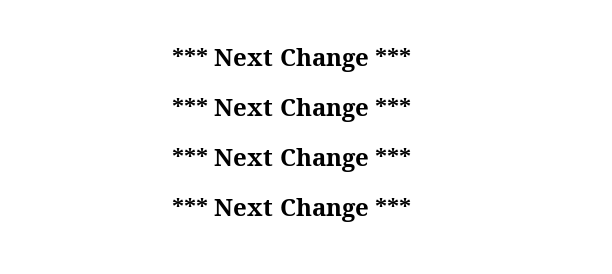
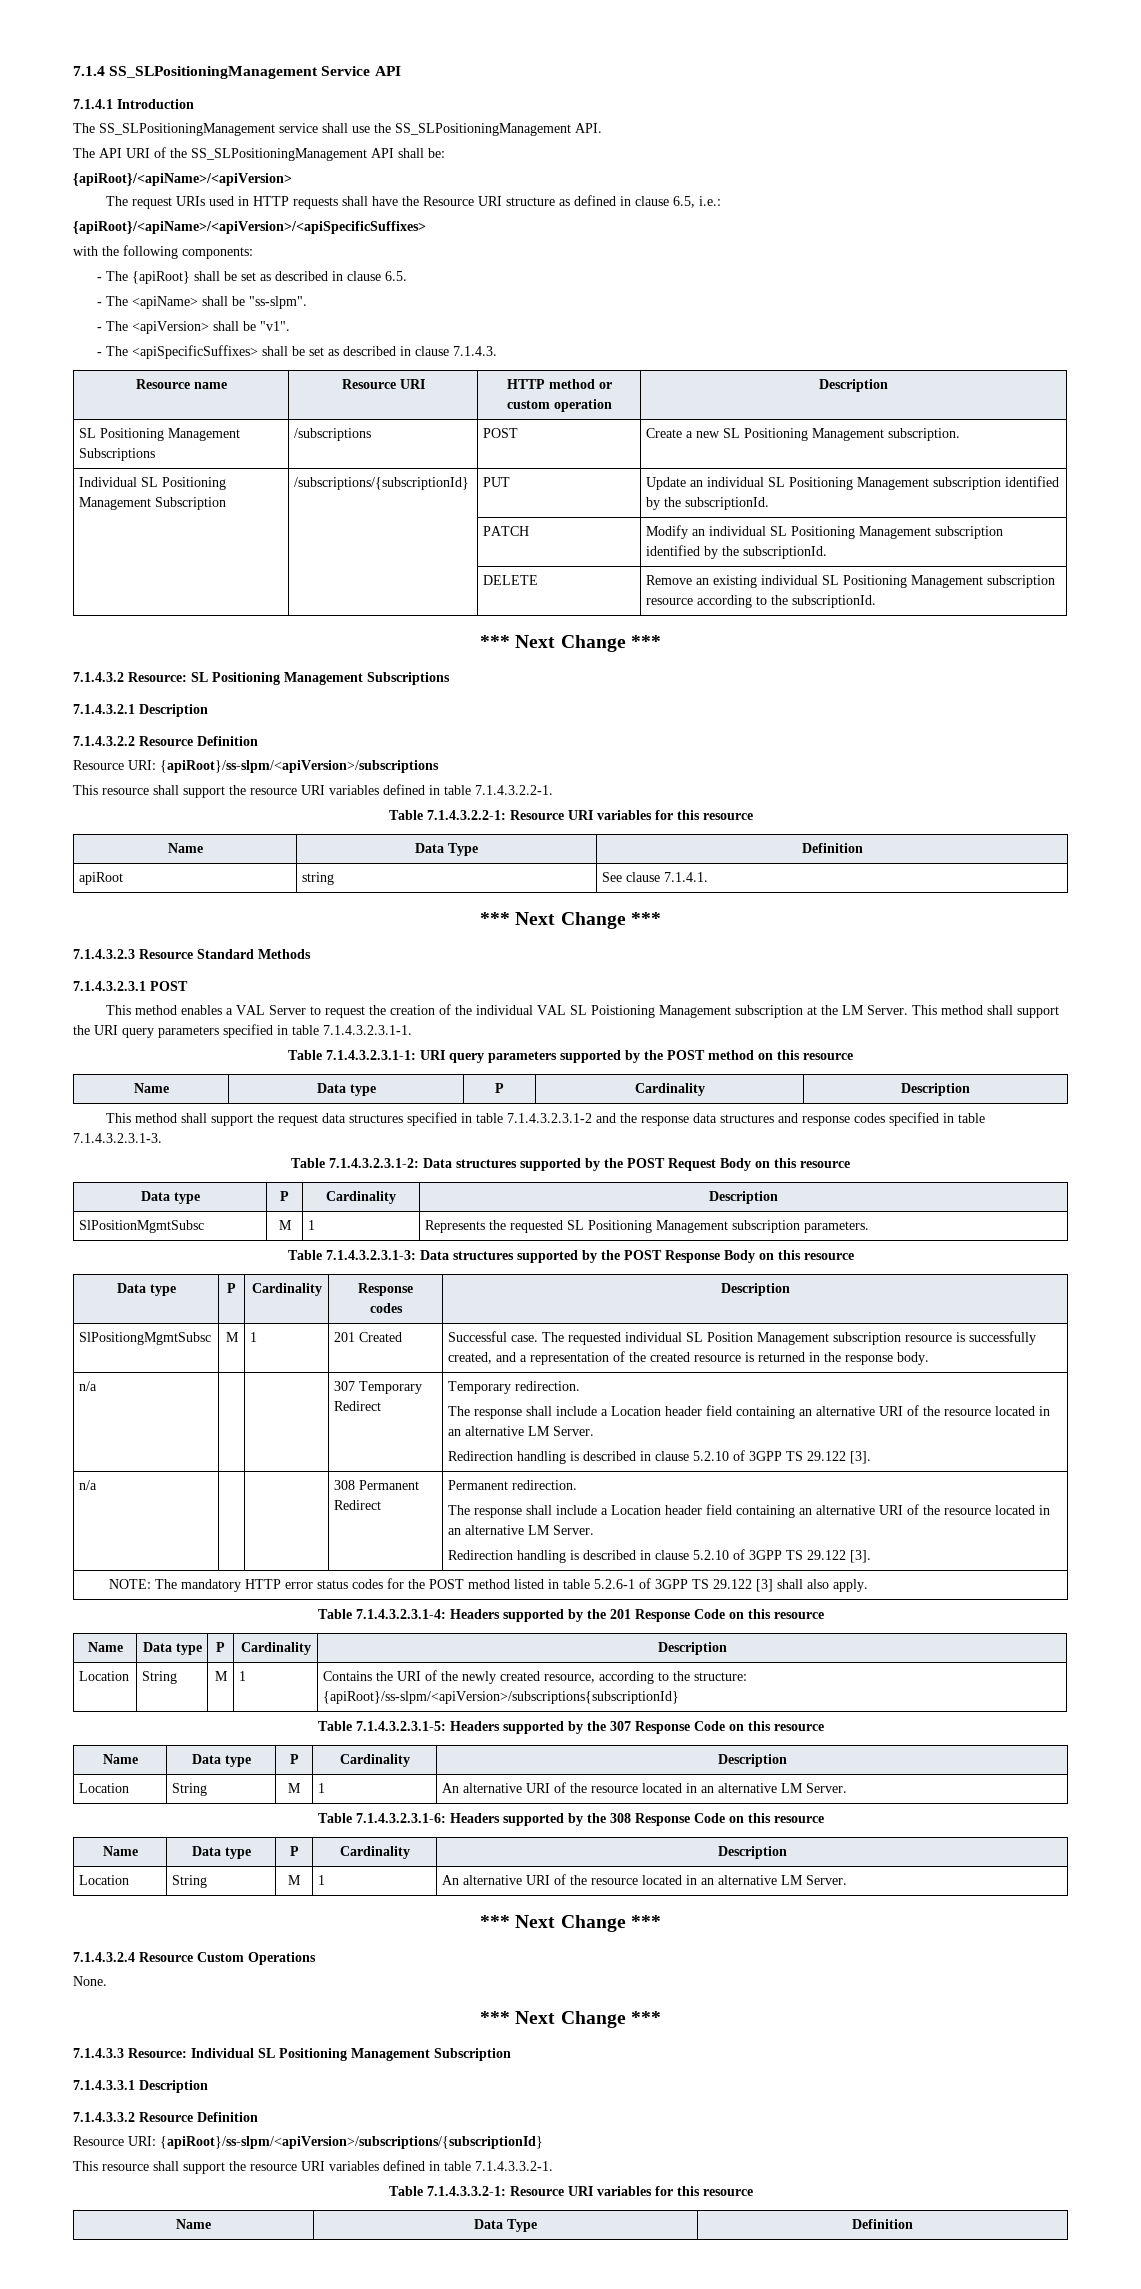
[171,48,412,72] [171,98,412,122] [171,148,412,172] [171,198,412,222] *** Next Change *** // *** Next Change *** // *** Next Change *** // *** Next Change *** -> [73,66,401,79] [73,99,194,109] [73,123,602,136] [73,147,445,161] [73,173,292,186] [105,195,721,209] [73,221,426,234] [73,245,253,259] [97,271,408,284] [97,296,308,309] [97,321,291,334] [97,345,498,359] [135,379,227,389] [341,379,425,389] [506,379,612,389] [506,399,612,412] [819,379,888,392] [79,428,241,441] [79,448,156,461] [294,428,372,441] [483,428,519,438] [646,428,961,441] [79,477,227,490] [79,497,227,510] [294,477,470,490] [483,477,511,487] [646,476,1060,490] [646,497,770,510] [483,526,530,536] [646,525,1004,539] [646,545,828,559] [483,575,539,585] [646,575,1056,588] [646,595,877,608] [480,635,661,652] [73,672,450,685] [73,704,208,717] [73,736,258,746] [73,760,439,773] [73,784,553,798] [388,810,753,820] [167,843,203,853] [415,843,478,856] [801,843,863,853] [79,872,124,885] [302,872,335,885] [602,872,709,882] [480,912,661,929] [73,949,311,959] [73,981,188,991] [105,1004,1059,1018] [73,1024,412,1038] [288,1050,853,1063] [133,1083,169,1093] [316,1083,376,1096] [495,1083,504,1093] [634,1083,705,1096] [901,1083,970,1096] [105,1112,985,1126] [73,1133,162,1143] [291,1158,850,1171] [140,1191,200,1204] [280,1191,289,1201] [326,1191,396,1204] [709,1191,778,1204] [79,1220,205,1233] [278,1220,292,1230] [308,1220,316,1230] [425,1220,870,1233] [287,1250,854,1263] [116,1283,176,1296] [227,1283,236,1293] [251,1283,322,1296] [358,1283,413,1296] [369,1303,403,1313] [720,1283,790,1296] [79,1332,212,1345] [225,1332,239,1342] [250,1332,258,1342] [334,1332,403,1342] [448,1331,1037,1345] [448,1351,930,1365] [79,1381,98,1391] [334,1381,423,1394] [334,1401,382,1411] [448,1381,581,1394] [448,1405,1051,1419] [448,1426,595,1436] [448,1450,872,1464] [79,1480,98,1490] [334,1480,420,1490] [334,1500,382,1510] [448,1480,578,1490] [448,1504,1051,1518] [448,1525,595,1535] [448,1549,872,1563] [108,1578,868,1592] [317,1609,824,1622] [87,1642,123,1652] [142,1642,202,1655] [216,1642,225,1652] [240,1642,311,1655] [657,1642,727,1655] [79,1671,130,1681] [142,1671,178,1684] [214,1671,228,1681] [239,1671,247,1681] [323,1670,748,1684] [323,1691,680,1704] [317,1721,824,1734] [102,1754,138,1764] [191,1754,251,1767] [289,1754,299,1764] [339,1754,410,1767] [717,1754,787,1767] [79,1783,130,1793] [172,1783,208,1796] [288,1783,301,1793] [318,1783,326,1793] [442,1782,848,1793] [317,1813,824,1826] [102,1846,138,1856] [191,1846,251,1859] [289,1846,299,1856] [339,1846,410,1859] [717,1846,787,1859] [79,1875,130,1885] [172,1875,208,1888] [288,1875,301,1885] [318,1875,326,1885] [442,1874,848,1885] [480,1915,661,1932] [73,1952,316,1965] [73,1976,107,1986] [480,2011,661,2028] [73,2048,511,2061] [73,2080,208,2093] [73,2112,258,2122] [73,2136,543,2149] [73,2160,553,2174] [388,2186,753,2196] [176,2219,211,2229] [474,2219,537,2232] [852,2219,913,2229] 7.1.4 SS_SLPositioningManagement Service API // 7.1.4.1 Introduction // The SS_SLPositioningManagement service shall use the SS_SLPositioningManagement API. // The API URI of the SS_SLPositioningManagement API shall be: // {apiRoot}/<apiName>/<apiVersion> // The request URIs used in HTTP requests shall have the Resource URI structure as defined in clause 6.5, i.e.: // {apiRoot}/<apiName>/<apiVersion>/<apiSpecificSuffixes> // with the following components: // - The {apiRoot} shall be set as described in clause 6.5. // - The <apiName> shall be "ss-slpm". // - The <apiVersion> shall be "v1". // - The <apiSpecificSuffixes> shall be set as described in clause 7.1.4.3. // Resource name | Resource URI | HTTP method or custom operation | Description // SL Positioning Management Subscriptions | /subscriptions | POST | Create a new SL Positioning Management subscription. // Individual SL Positioning Management Subscription | /subscriptions/{subscriptionId} | PUT | Update an individual SL Positioning Management subscription identified by the subscriptionId. // | | PATCH | Modify an individual SL Positioning Management subscription identified by the subscriptionId. // | | DELETE | Remove an existing individual SL Positioning Management subscription resource according to the subscriptionId. // *** Next Change *** // 7.1.4.3.2 Resource: SL Positioning Management Subscriptions // 7.1.4.3.2.1 Description // 7.1.4.3.2.2 Resource Definition // Resource URI: {apiRoot}/ss-slpm/<apiVersion>/subscriptions // This resource shall support the resource URI variables defined in table 7.1.4.3.2.2-1. // Table 7.1.4.3.2.2-1: Resource URI variables for this resource // Name | Data Type | Definition // apiRoot | string | See clause 7.1.4.1. // *** Next Change *** // 7.1.4.3.2.3 Resource Standard Methods // 7.1.4.3.2.3.1 POST // This method enables a VAL Server to request the creation of the individual VAL SL Poistioning Management subscription at the LM Server. This method shall support the URI query parameters specified in table 7.1.4.3.2.3.1-1. // Table 7.1.4.3.2.3.1-1: URI query parameters supported by the POST method on this resource // Name | Data type | P | Cardinality | Description // This method shall support the request data structures specified in table 7.1.4.3.2.3.1-2 and the response data structures and response codes specified in table 7.1.4.3.2.3.1-3. // Table 7.1.4.3.2.3.1-2: Data structures supported by the POST Request Body on this resource // Data type | P | Cardinality | Description // SlPositionMgmtSubsc | M | 1 | Represents the requested SL Positioning Management subscription parameters. // Table 7.1.4.3.2.3.1-3: Data structures supported by the POST Response Body on this resource // Data type | P | Cardinality | Response // codes | Description // SlPositiongMgmtSubsc | M | 1 | 201 Created | Successful case. The requested individual SL Position Management subscription resource is successfully created, and a representation of the created resource is returned in the response body. // n/a | | | 307 Temporary Redirect | Temporary redirection. // The response shall include a Location header field containing an alternative URI of the resource located in an alternative LM Server. // Redirection handling is described in clause 5.2.10 of 3GPP TS 29.122 [3]. // n/a | | | 308 Permanent Redirect | Permanent redirection. // The response shall include a Location header field containing an alternative URI of the resource located in an alternative LM Server. // Redirection handling is described in clause 5.2.10 of 3GPP TS 29.122 [3]. // NOTE: The mandatory HTTP error status codes for the POST method listed in table 5.2.6-1 of 3GPP TS 29.122 [3] shall also apply. // Table 7.1.4.3.2.3.1-4: Headers supported by the 201 Response Code on this resource // Name | Data type | P | Cardinality | Description // Location | String | M | 1 | Contains the URI of the newly created resource, according to the structure: {apiRoot}/ss-slpm/<apiVersion>/subscriptions{subscriptionId} // Table 7.1.4.3.2.3.1-5: Headers supported by the 307 Response Code on this resource // Name | Data type | P | Cardinality | Description // Location | String | M | 1 | An alternative URI of the resource located in an alternative LM Server. // Table 7.1.4.3.2.3.1-6: Headers supported by the 308 Response Code on this resource // Name | Data type | P | Cardinality | Description // Location | String | M | 1 | An alternative URI of the resource located in an alternative LM Server. // *** Next Change *** // 7.1.4.3.2.4 Resource Custom Operations // None. // *** Next Change *** // 7.1.4.3.3 Resource: Individual SL Positioning Management Subscription // 7.1.4.3.3.1 Description // 7.1.4.3.3.2 Resource Definition // Resource URI: {apiRoot}/ss-slpm/<apiVersion>/subscriptions/{subscriptionId} // This resource shall support the resource URI variables defined in table 7.1.4.3.3.2-1. // Table 7.1.4.3.3.2-1: Resource URI variables for this resource // Name | Data Type | Definition

